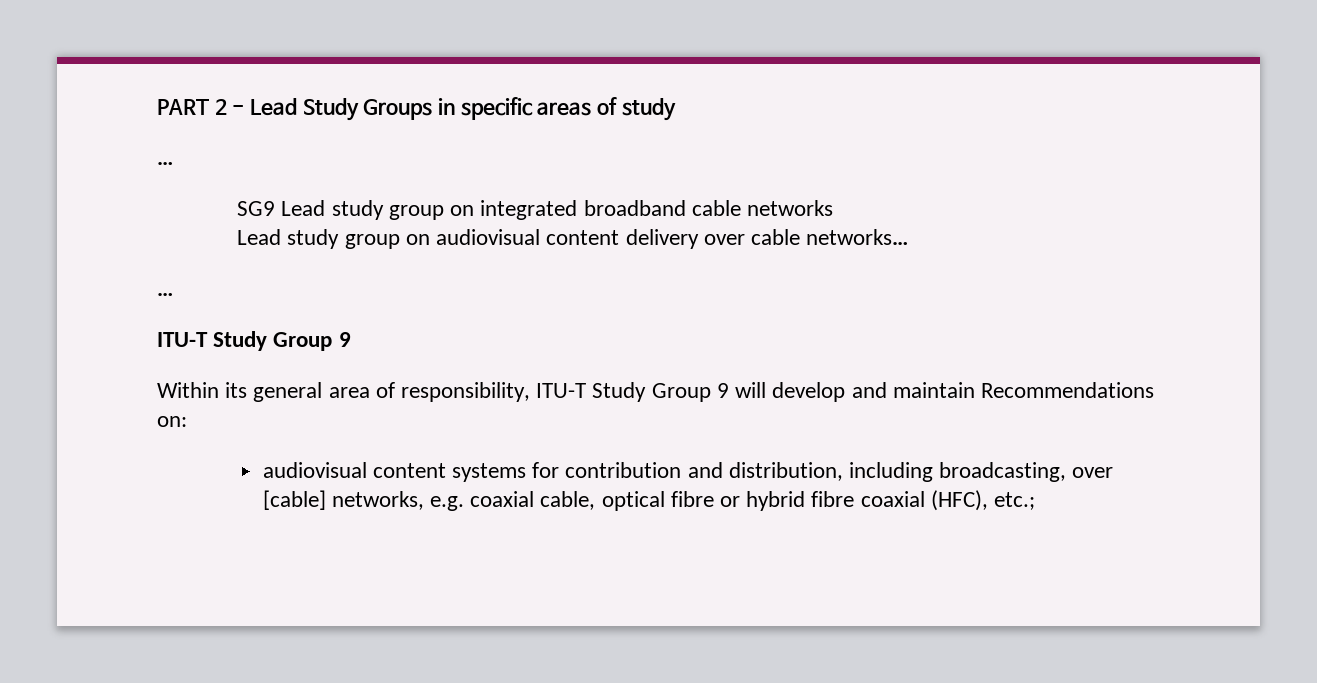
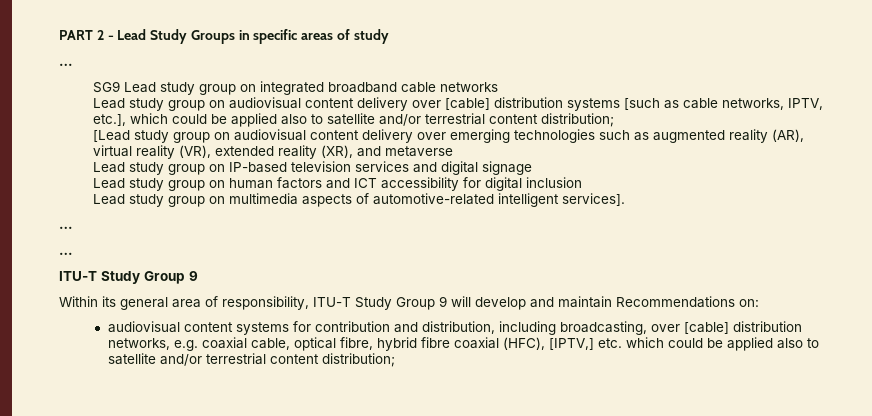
[750,229,909,245] cable networks… -> [444,97,823,111] [92,113,614,127] [92,129,804,143] [92,145,453,159] [92,161,532,175] [92,177,582,191] [92,193,625,207] [59,226,73,229] [cable] distribution systems [such as cable networks, IPTV, etc.], which could be applied also to satellite and/or terrestrial content distribution; // [Lead study group on audiovisual content delivery over emerging technologies such as augmented reality (AR), virtual reality (VR), extended reality (XR), and metaverse // Lead study group on IP-based television services and digital signage // Lead study group on human factors and ICT accessibility for digital inclusion // Lead study group on multimedia aspects of automotive-related intelligent services]. // …
(326, 500) none -> [732,321,802,332] distribution
[670,491,741,507] fibre or -> [339,337,373,350] fibre,
[994,492,1036,510] etc.; -> [548,337,819,351] [107,353,395,367] [IPTV,] etc. which could be applied also to satellite and/or terrestrial content distribution;

